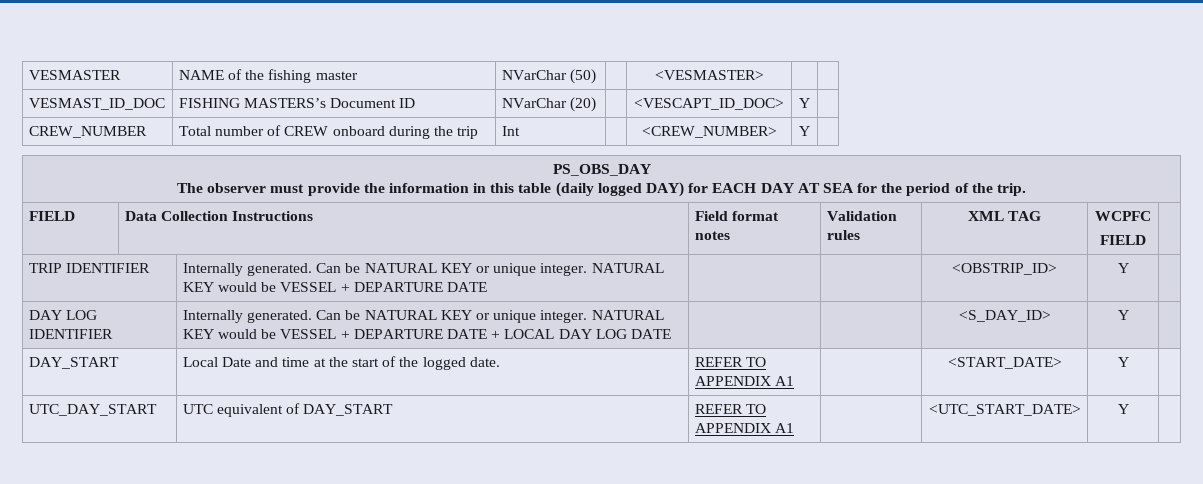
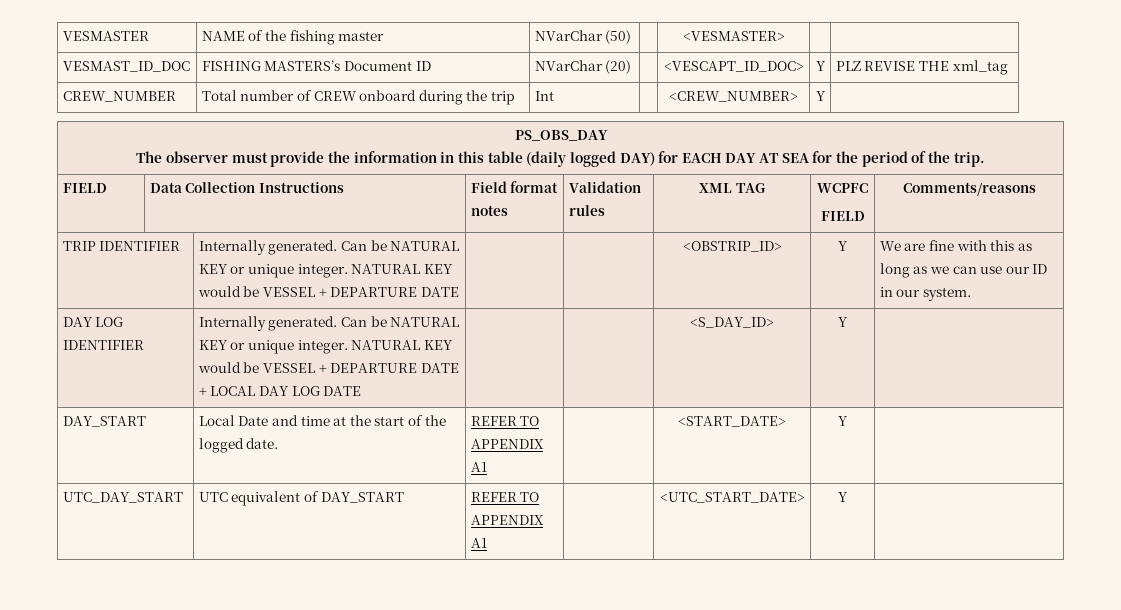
(810, 103) none -> [835,60,1008,75] PLZ REVISE THE xml_tag
(1146, 240) none -> [902,182,1036,196] Comments/reasons
(1129, 268) none -> [879,240,1032,251] [879,263,1048,278] [879,287,971,301] We are fine with this as long as we can use our ID in our system.

